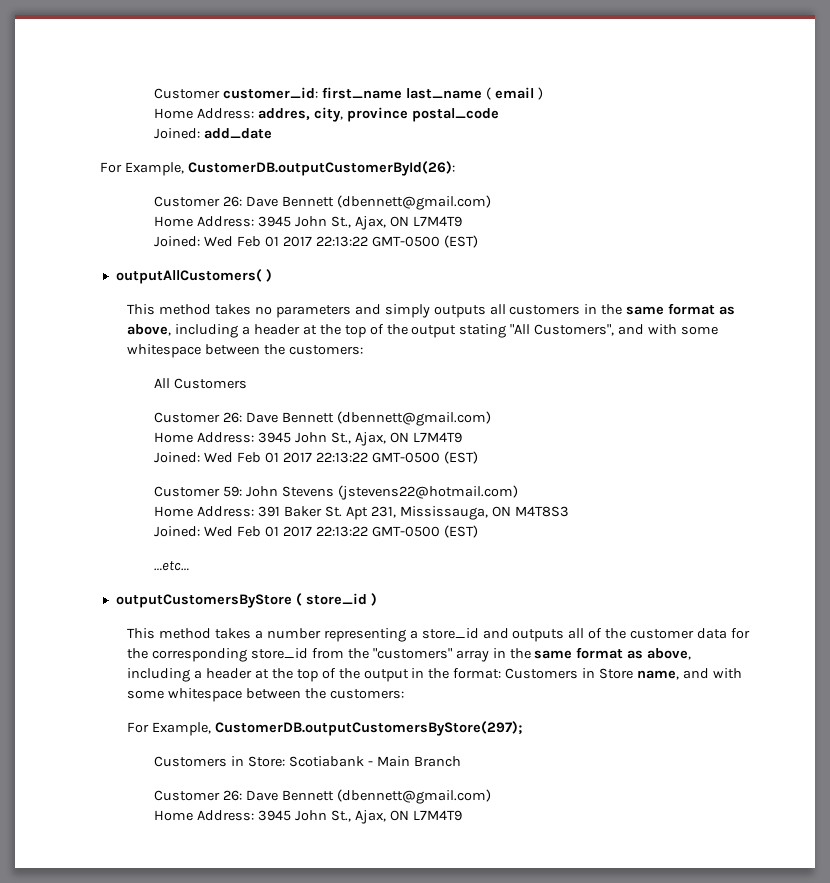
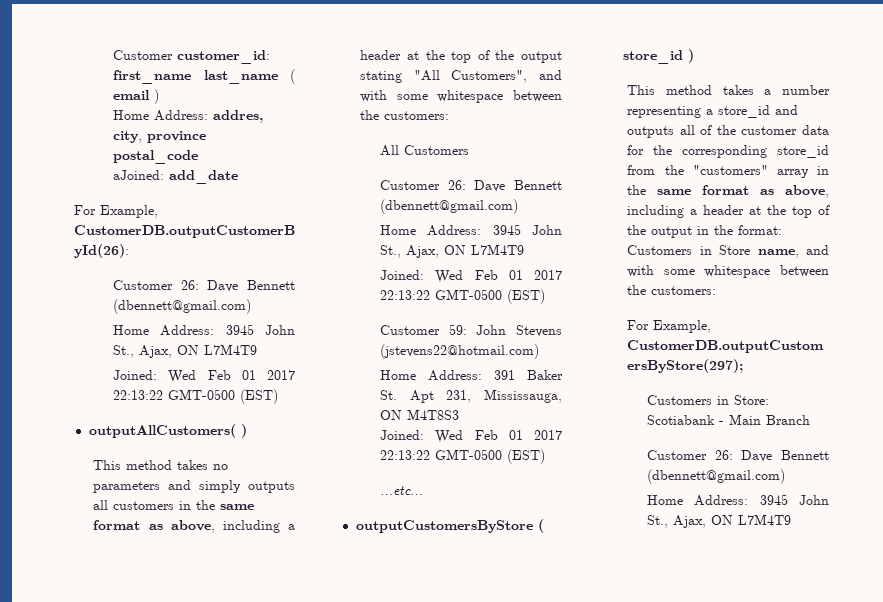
[154,128,201,139] Joined: -> [113,170,165,180] aJoined:

